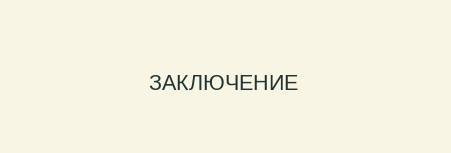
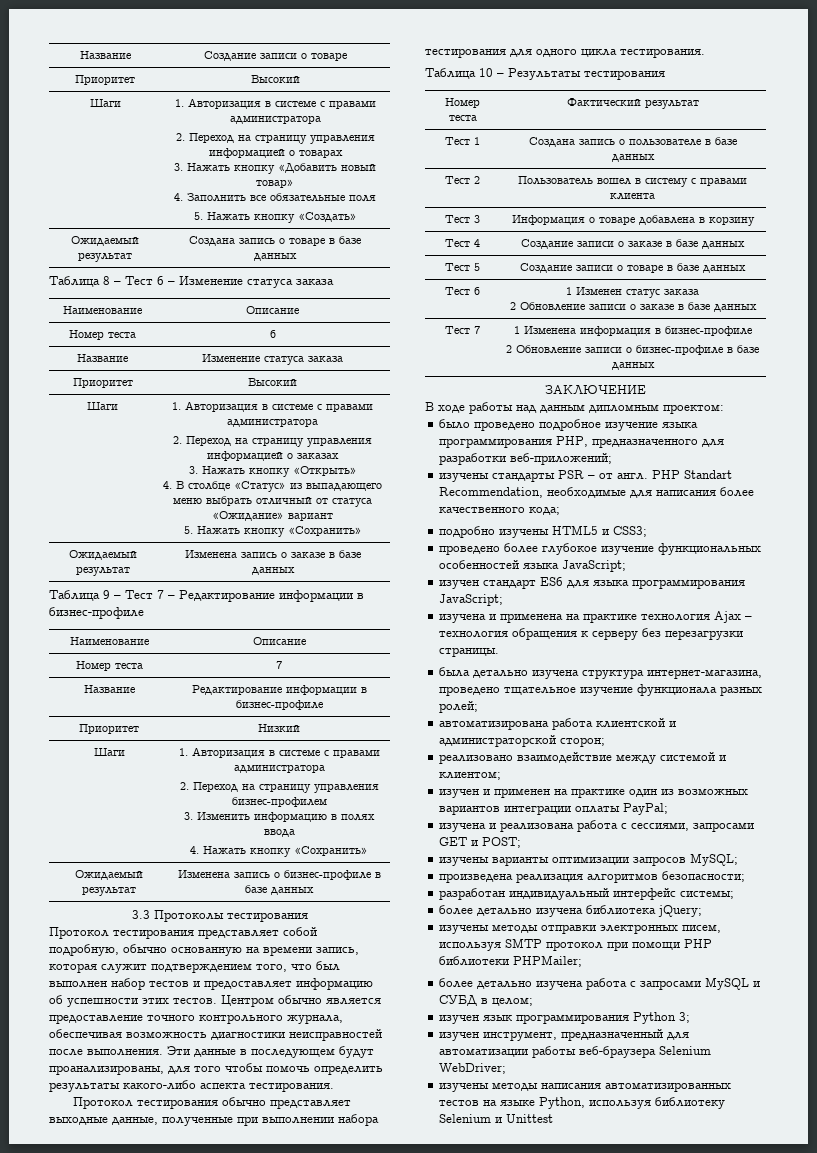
[148,75,298,90] ЗАКЛЮЧЕНИЕ -> [79,51,131,59] [203,51,347,61] [75,75,135,85] [250,75,300,83] [89,99,121,107] [174,98,376,109] [229,115,321,124] [175,133,375,144] [208,148,343,158] [174,163,376,174] [256,179,294,188] [174,193,376,202] [193,212,357,223] [71,236,139,246] [78,253,132,262] [189,236,361,246] [254,253,297,261] [49,276,334,288] [63,306,142,314] [246,306,299,314] [69,330,136,340] [269,330,276,338] [77,354,128,362] [202,354,343,365] [72,378,133,388] [248,378,297,386] [87,402,118,410] [172,401,373,412] [227,418,318,427] [173,436,372,447] [207,451,339,461] [188,466,357,477] [163,481,382,492] [173,496,372,507] [212,511,333,521] [183,526,362,537] [68,550,137,560] [75,567,130,576] [184,550,361,558] [251,567,295,575] [49,590,364,602] [49,607,144,619] [69,637,149,645] [252,637,306,645] [75,661,143,671] [276,661,282,669] [83,685,135,693] [191,685,367,695] [235,700,323,710] [79,724,139,734] [258,724,300,732] [93,748,125,756] [178,747,380,758] [233,764,325,773] [179,782,379,793] [231,797,327,807] [184,812,375,822] [263,829,295,837] [190,846,368,857] [75,870,143,880] [82,887,136,896] [177,870,381,880] [245,885,314,895] [131,910,308,922] [49,927,317,939] [49,944,359,956] [49,961,340,973] [49,978,373,990] [49,995,381,1007] [49,1014,343,1024] [49,1029,382,1041] [49,1046,374,1058] [49,1063,383,1075] [49,1080,334,1092] [73,1097,352,1109] [49,1114,379,1126] [425,48,705,58] [425,68,665,80] [445,98,480,108] [448,115,477,121] [566,98,699,109] [445,137,480,145] [528,137,737,147] [611,154,655,162] [445,176,480,184] [518,176,747,187] [610,193,655,200] [445,215,480,223] [511,215,755,226] [445,239,480,247] [521,239,745,249] [445,263,480,271] [520,263,746,273] [445,287,480,295] [566,287,699,298] [509,302,757,312] [445,326,480,334] [513,326,752,336] [506,345,759,355] [611,362,655,370] [545,385,646,394] [425,402,724,414] [439,419,699,431] [439,436,725,448] [439,453,613,465] [439,470,733,482] [439,487,755,498] [439,507,561,515] [439,525,648,538] [439,543,762,555] [439,560,627,572] [439,577,746,589] [439,594,504,606] [439,611,753,623] [439,628,744,640] [439,647,500,657] [439,667,763,679] [439,684,763,696] [439,701,479,713] [439,718,677,730] [439,735,606,747] [439,752,727,764] [439,771,502,780] [439,788,749,798] [439,803,669,815] [439,820,755,832] [439,837,522,848] [439,853,739,866] [439,871,746,883] [439,888,735,900] [439,905,703,917] [439,924,722,934] [439,938,713,951] [439,955,583,967] [439,977,761,990] [439,995,534,1006] [439,1012,691,1024] [439,1029,690,1041] [439,1046,712,1058] [439,1063,507,1074] [439,1082,732,1092] [439,1097,726,1109] [439,1114,554,1123] Название | Создание записи о товаре // Приоритет | Высокий // Шаги | 1. Авторизация в системе с правами администратора // 2. Переход на страницу управления информацией о товарах // 3. Нажать кнопку «Добавить новый товар» // 4. Заполнить все обязательные поля // 5. Нажать кнопку «Создать» // Ожидаемый результат | Создана запись о товаре в базе данных // Таблица 8 – Тест 6 – Изменение статуса заказа // Наименование | Описание // Номер теста | 6 // Название | Изменение статуса заказа // Приоритет | Высокий // Шаги | 1. Авторизация в системе с правами администратора // 2. Переход на страницу управления информацией о заказах // 3. Нажать кнопку «Открыть» // 4. В столбце «Статус» из выпадающего меню выбрать отличный от статуса «Ожидание» вариант // 5. Нажать кнопку «Сохранить» // Ожидаемый результат | Изменена запись о заказе в базе данных // Таблица 9 – Тест 7 – Редактирование информации в бизнес-профиле // Наименование | Описание // Номер теста | 7 // Название | Редактирование информации в бизнес-профиле // Приоритет | Низкий // Шаги | 1. Авторизация в системе с правами администратора // 2. Переход на страницу управления бизнес-профилем // 3. Изменить информацию в полях ввода // 4. Нажать кнопку «Сохранить» // Ожидаемый результат | Изменена запись о бизнес-профиле в базе данных // 3.3 Протоколы тестирования // Протокол тестирования представляет собой подробную, обычно основанную на времени запись, которая служит подтверждением того, что был выполнен набор тестов и предоставляет информацию об успешности этих тестов. Центром обычно является предоставление точного контрольного журнала, обеспечивая возможность диагностики неисправностей после выполнения. Эти данные в последующем будут проанализированы, для того чтобы помочь определить результаты какого-либо аспекта тестирования. // Протокол тестирования обычно представляет выходные данные, полученные при выполнении набора тестирования для одного цикла тестирования. // Таблица 10 – Результаты тестирования // Номер теста | Фактический результат // Тест 1 | Создана запись о пользователе в базе данных // Тест 2 | Пользователь вошел в систему с правами клиента // Тест 3 | Информация о товаре добавлена в корзину // Тест 4 | Создание записи о заказе в базе данных // Тест 5 | Создание записи о товаре в базе данных // Тест 6 | 1 Изменен статус заказа // 2 Обновление записи о заказе в базе данных // Тест 7 | 1 Изменена информация в бизнес-профиле // 2 Обновление записи о бизнес-профиле в базе данных // ЗАКЛЮЧЕНИЕ // В ходе работы над данным дипломным проектом: // было проведено подробное изучение языка программирования PHP, предназначенного для разработки веб-приложений; // изучены стандарты PSR – от англ. PHP Standart Recommendation, необходимые для написания более качественного кода; // подробно изучены HTML5 и CSS3; // проведено более глубокое изучение функциональных особенностей языка JavaScript; // изучен стандарт ES6 для языка программирования JavaScript; // изучена и применена на практике технология Ajax – технология обращения к серверу без перезагрузки страницы. // была детально изучена структура интернет-магазина, проведено тщательное изучение функционала разных ролей; // автоматизирована работа клиентской и администраторской сторон; // реализовано взаимодействие между системой и клиентом; // изучен и применен на практике один из возможных вариантов интеграции оплаты PayPal; // изучена и реализована работа с сессиями, запросами GET и POST; // изучены варианты оптимизации запросов MySQL; // произведена реализация алгоритмов безопасности; // разработан индивидуальный интерфейс системы; // более детально изучена библиотека jQuery; // изучены методы отправки электронных писем, используя SMTP протокол при помощи PHP библиотеки PHPMailer; // более детально изучена работа с запросами MySQL и СУБД в целом; // изучен язык программирования Python 3; // изучен инструмент, предназначенный для автоматизации работы веб-браузера Selenium WebDriver; // изучены методы написания автоматизированных тестов на языке Python, используя библиотеку Selenium и Unittest

